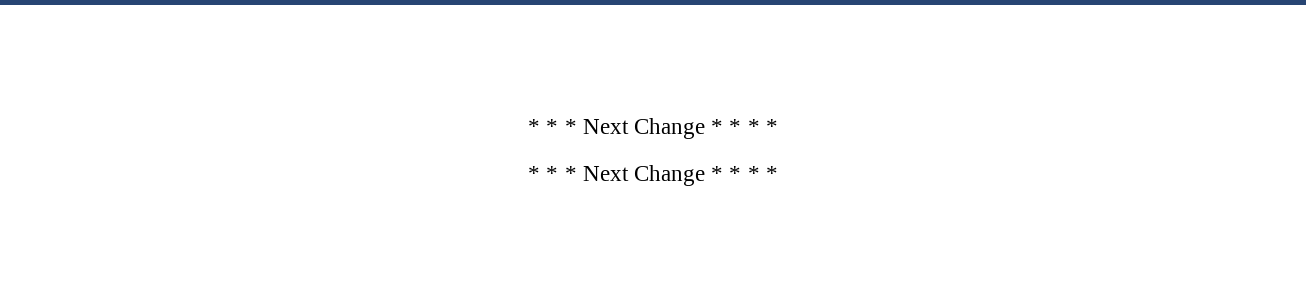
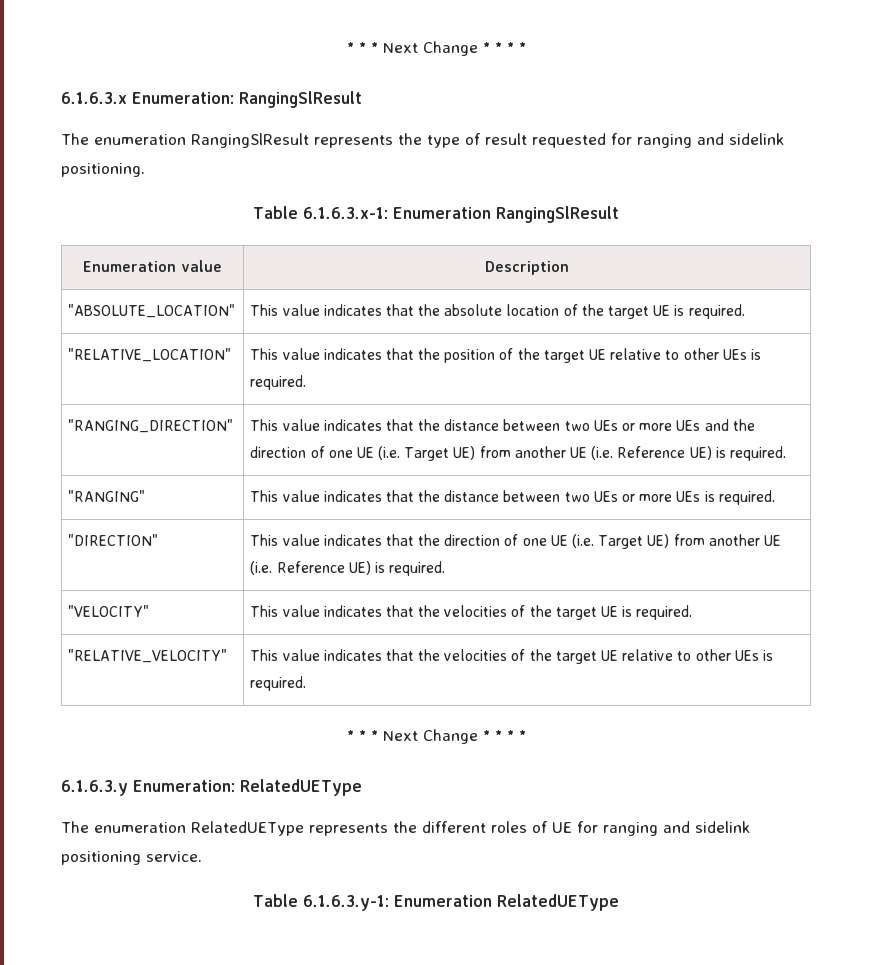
[528,118,778,139] [528,165,778,186] * * * Next Change * * * * // * * * Next Change * * * * -> [346,41,526,56] [61,91,362,108] [61,133,784,148] [61,163,145,177] [253,206,619,223] [83,260,222,272] [485,261,569,275] [68,304,236,318] [250,304,745,319] [68,348,232,362] [250,348,761,363] [250,375,307,390] [68,419,234,433] [250,419,755,431] [250,446,786,461] [68,490,146,502] [250,490,775,505] [68,534,159,546] [250,534,781,549] [250,561,446,576] [68,605,150,617] [250,605,693,620] [68,649,228,663] [250,649,773,664] [250,676,307,691] [346,729,526,744] [61,779,362,796] [61,821,750,836] [61,851,202,865] [253,894,619,911] * * * Next Change * * * * // 6.1.6.3.x Enumeration: RangingSlResult // The enumeration RangingSlResult represents the type of result requested for ranging and sidelink positioning. // Table 6.1.6.3.x-1: Enumeration RangingSlResult // Enumeration value | Description // "ABSOLUTE_LOCATION" | This value indicates that the absolute location of the target UE is required. // "RELATIVE_LOCATION" | This value indicates that the position of the target UE relative to other UEs is required. // "RANGING_DIRECTION" | This value indicates that the distance between two UEs or more UEs and the direction of one UE (i.e. Target UE) from another UE (i.e. Reference UE) is required. // "RANGING" | This value indicates that the distance between two UEs or more UEs is required. // "DIRECTION" | This value indicates that the direction of one UE (i.e. Target UE) from another UE (i.e. Reference UE) is required. // "VELOCITY" | This value indicates that the velocities of the target UE is required. // "RELATIVE_VELOCITY" | This value indicates that the velocities of the target UE relative to other UEs is required. // * * * Next Change * * * * // 6.1.6.3.y Enumeration: RelatedUEType // The enumeration RelatedUEType represents the different roles of UE for ranging and sidelink positioning service. // Table 6.1.6.3.y-1: Enumeration RelatedUEType

